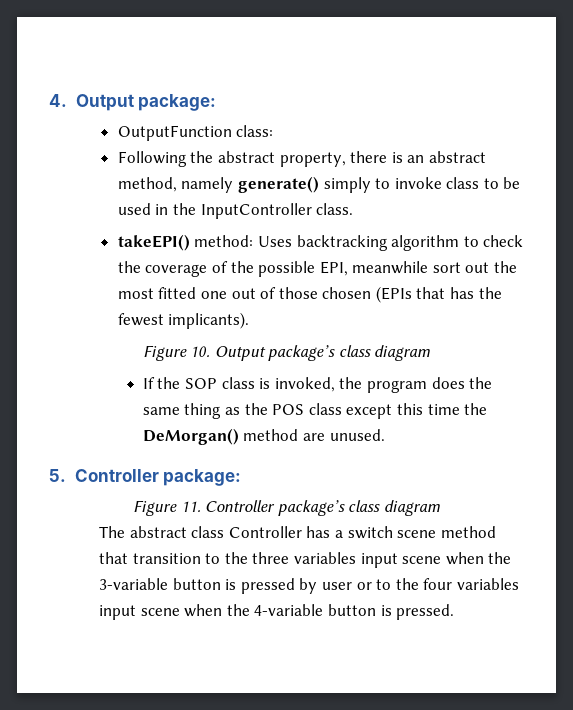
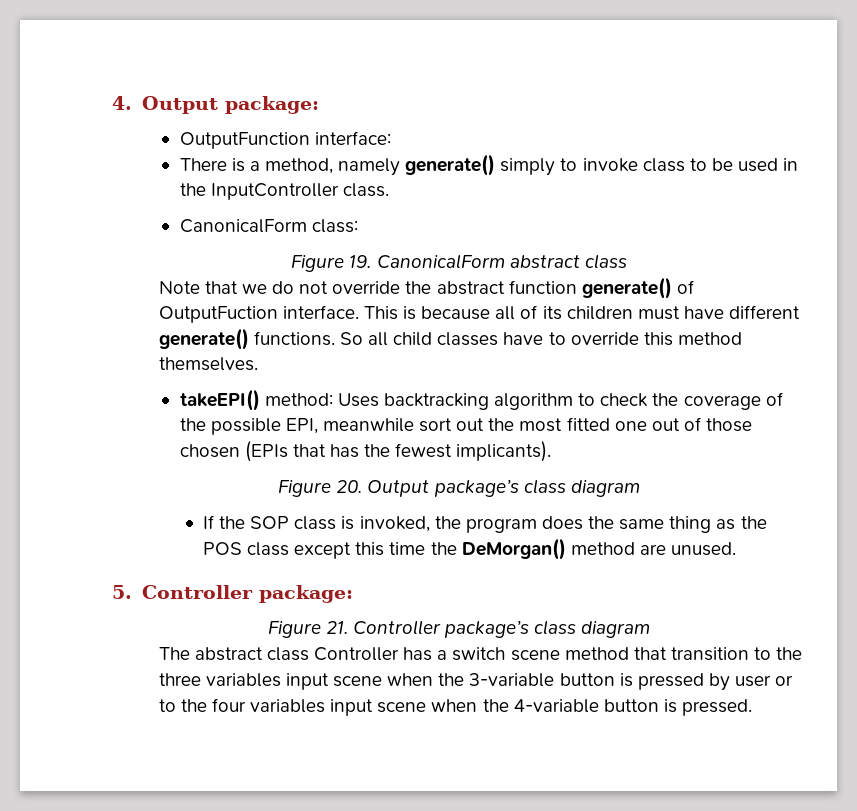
[236,125,274,137] [117,151,486,167] class: // Following the abstract property, there is an abstract -> [314,131,391,145] [179,158,260,172] interface: // There is a
(354, 209) none -> [179,219,358,233] [291,254,627,272] [158,277,694,299] [158,305,801,323] [158,328,742,350] [158,357,258,371] // CanonicalForm class: // Figure 19. CanonicalForm abstract class // Note that we do not override the abstract function generate() of OutputFuction interface. This is because all of its children must have different generate() functions. So all child classes have to override this method themselves.
[190,346,211,357] 10. -> [336,480,363,493] 20.
[180,501,201,512] 11. -> [325,621,348,634] 21.

